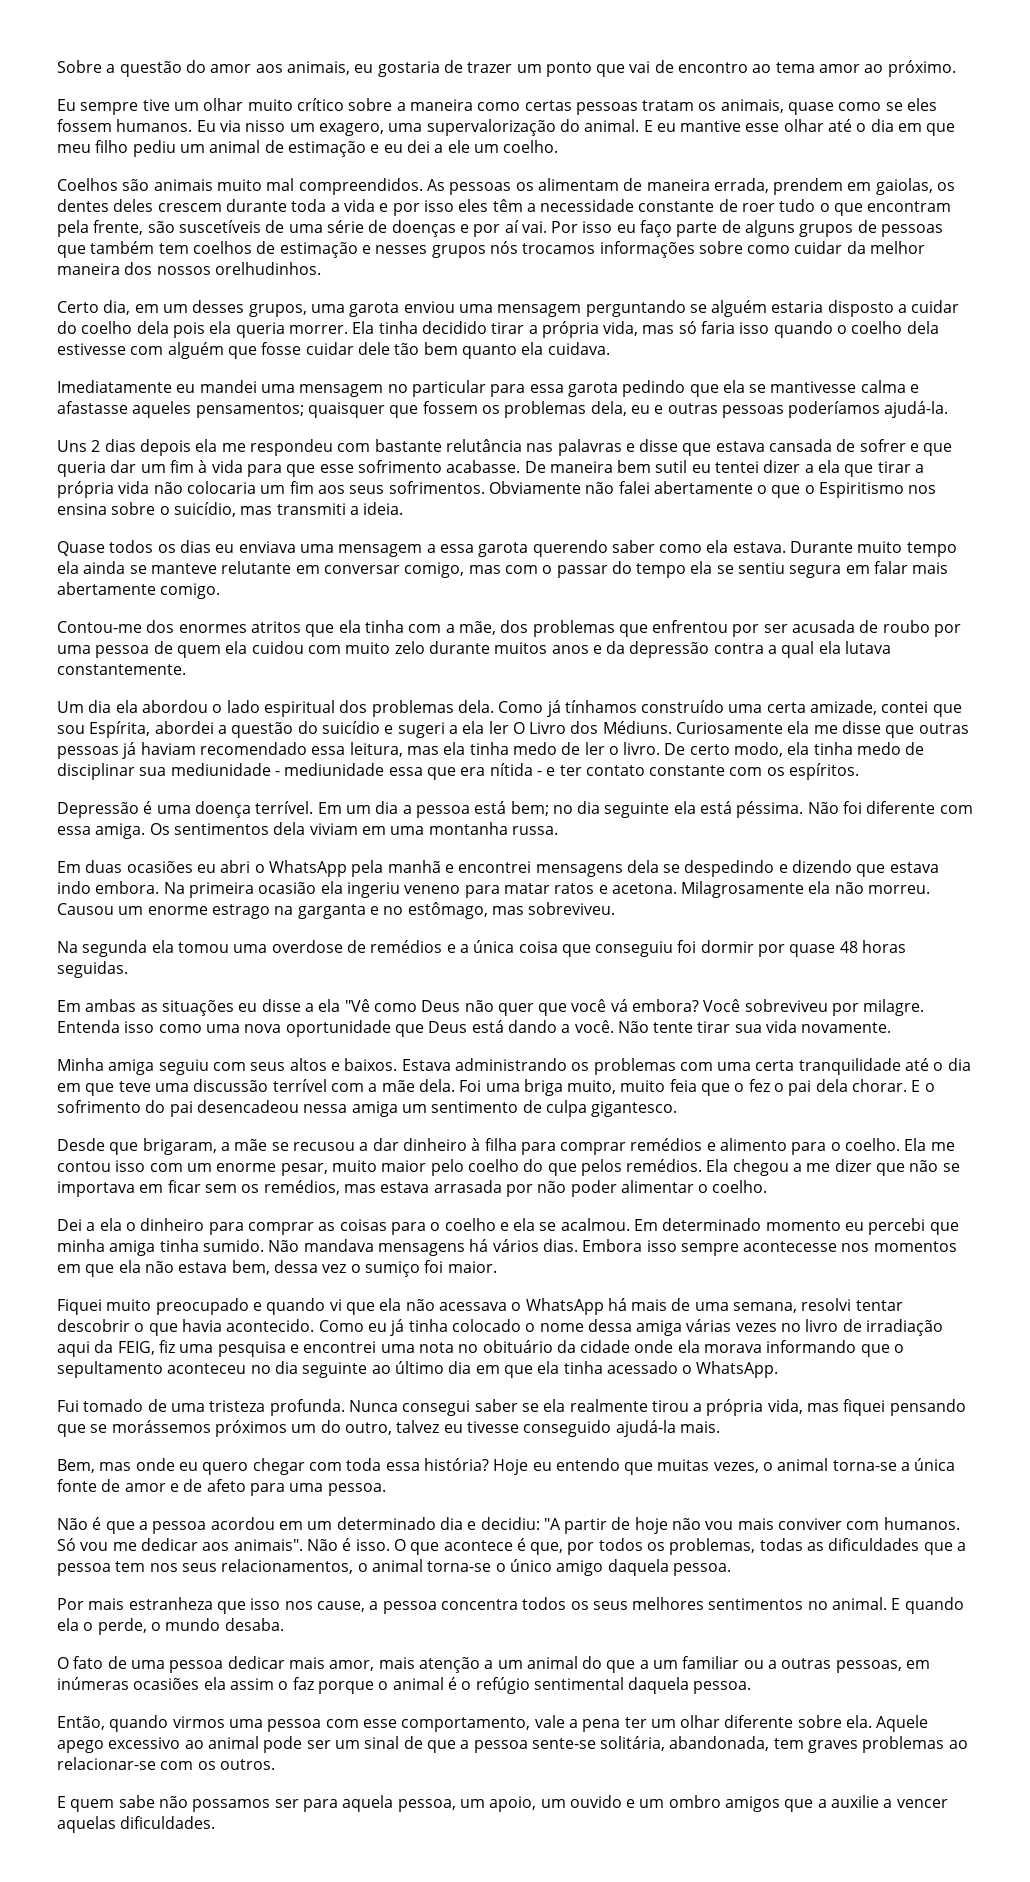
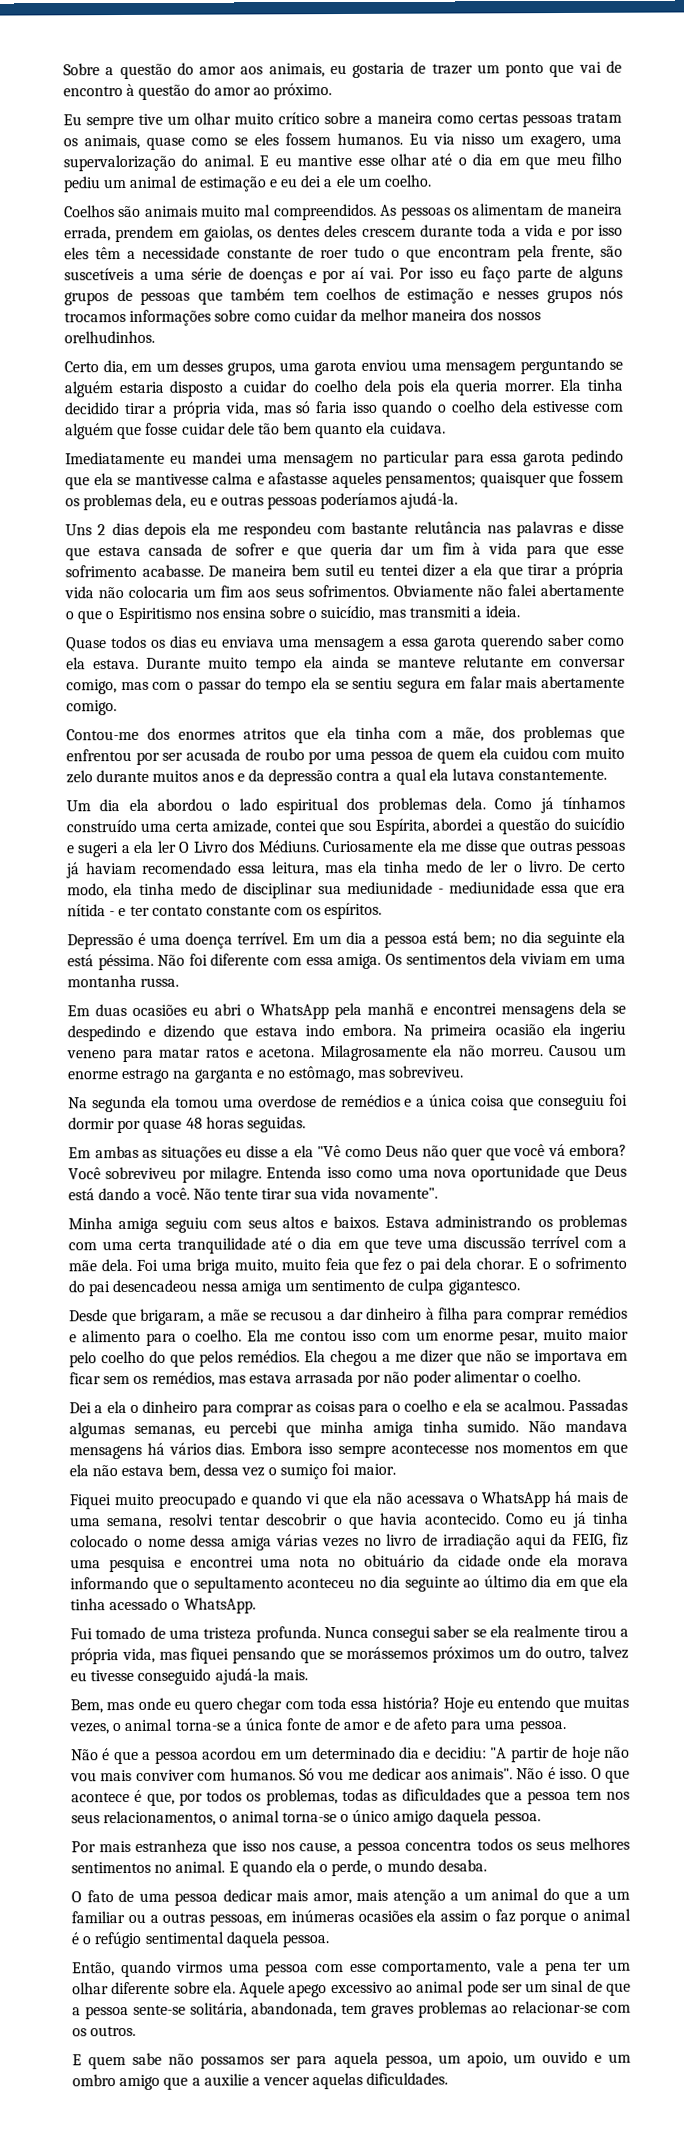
[752,62,815,73] ao tema -> [126,83,211,100] à questão do
[265,220,285,233] de -> [139,271,149,280] a
[801,1022,892,1033] novamente. -> [353,1187,438,1199] novamente".
[734,1083,745,1092] o -> (379, 1267) none
[634,1218,841,1231] Em determinado momento -> [568,1398,628,1411] [69,1422,195,1439] Passadas algumas semanas,
[725,1796,781,1812] amigos -> [119,2074,161,2091] amigo

